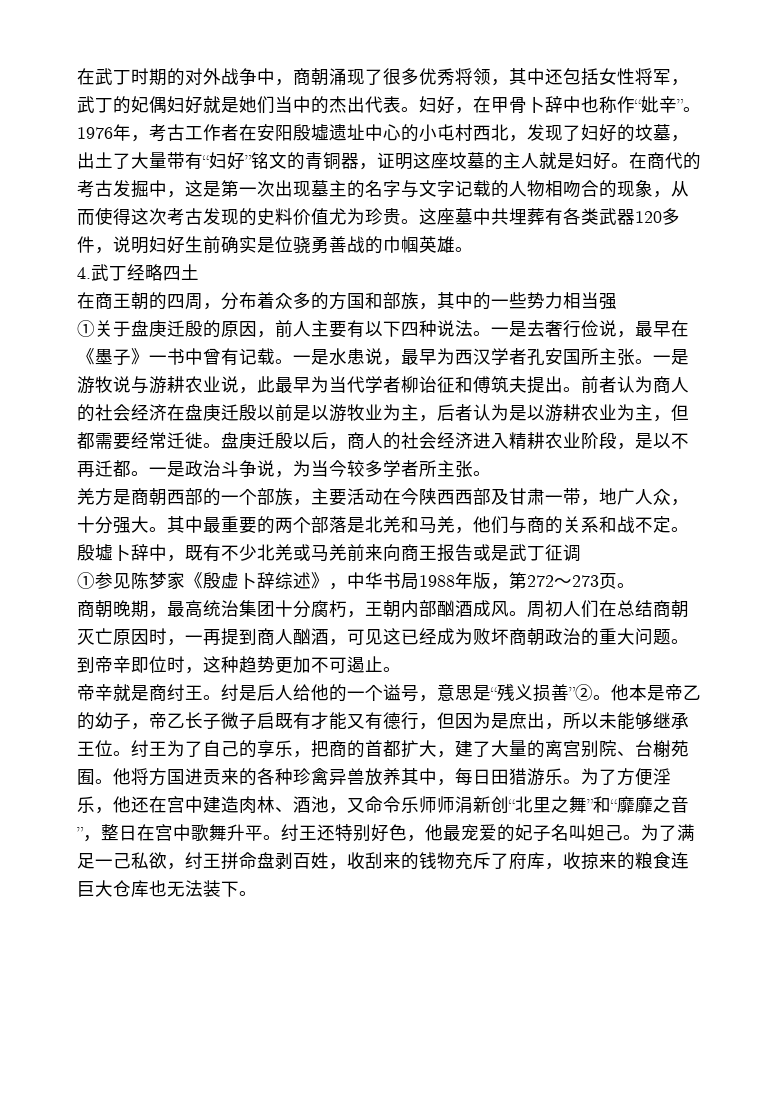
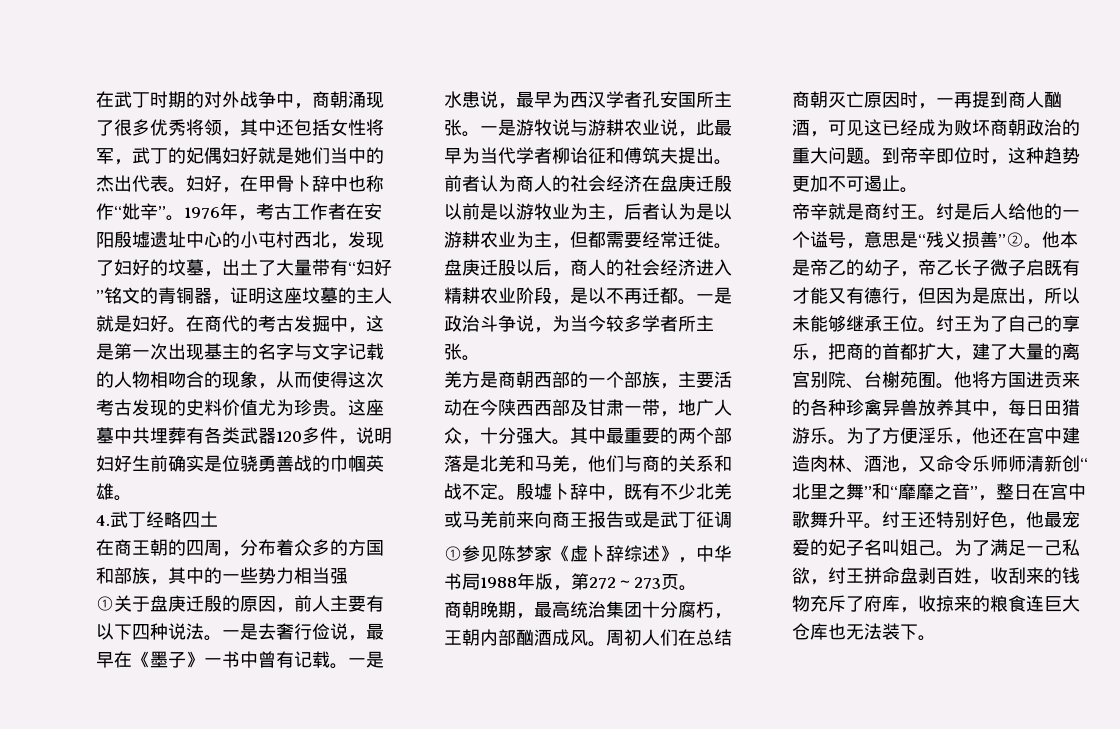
[311,180,329,197] 墓 -> [204,343,222,360] 基
[275,432,293,449] 殷 -> [498,259,516,276] 股
[203,572,221,589] 殷 -> (570, 553) none
[455,796,473,813] 涓 -> [1026,455,1044,472] 清
[587,824,605,841] 妲 -> [900,539,918,556] 姐

